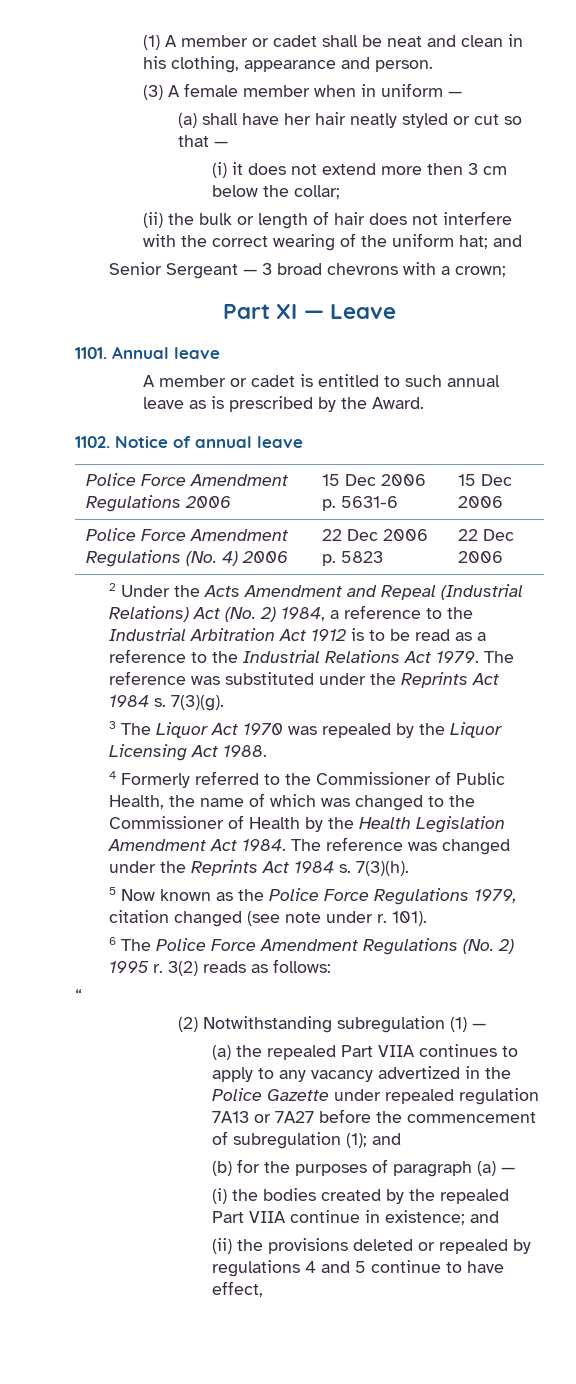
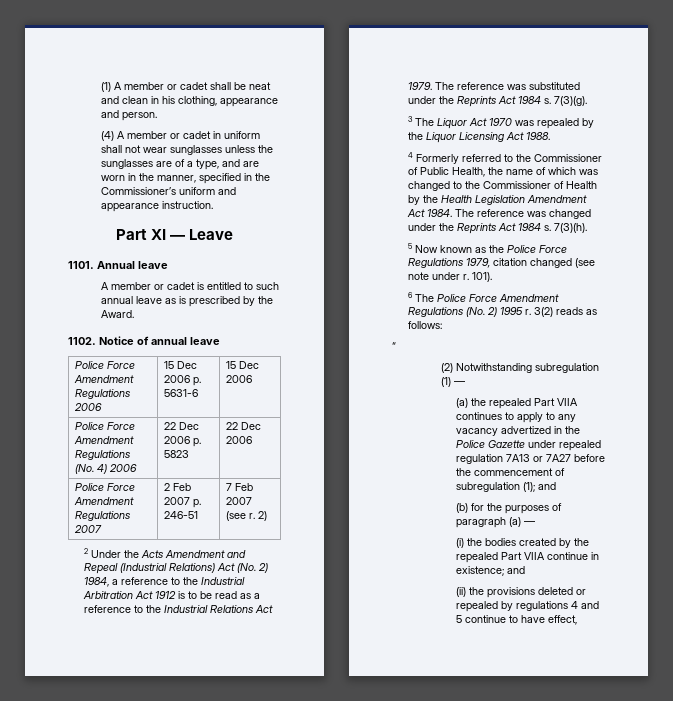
[143,83,463,100] [177,112,522,128] [177,135,228,147] [211,162,507,178] [211,185,340,199] [143,211,513,229] [143,233,523,251] [109,262,507,279] (3) A female member when in uniform — // (a) shall have her hair neatly styled or cut so that — // (i) it does not extend more then 3 cm below the collar; // (ii) the bulk or length of hair does not interfere with the correct wearing of the uniform hat; and // Senior Sergeant — 3 broad chevrons with a crown; -> [100,131,260,141] [100,145,273,155] [100,159,259,170] [100,173,270,184] [100,187,236,195] [100,201,213,212] (4) A member or cadet in uniform shall not wear sunglasses unless the sunglasses are of a type, and are worn in the manner, specified in the Commissioner’s uniform and appearance instruction.
(504, 557) none -> [75,483,136,491] [74,497,135,505] [75,511,131,521] [74,525,103,533] [164,483,192,491] [164,497,202,508] [164,511,199,519] [226,483,254,491] [226,497,253,505] [226,511,268,521] // Police Force Amendment Regulations 2007 | 2 Feb 2007 p. 246-51 | 7 Feb 2007 (see r. 2)

